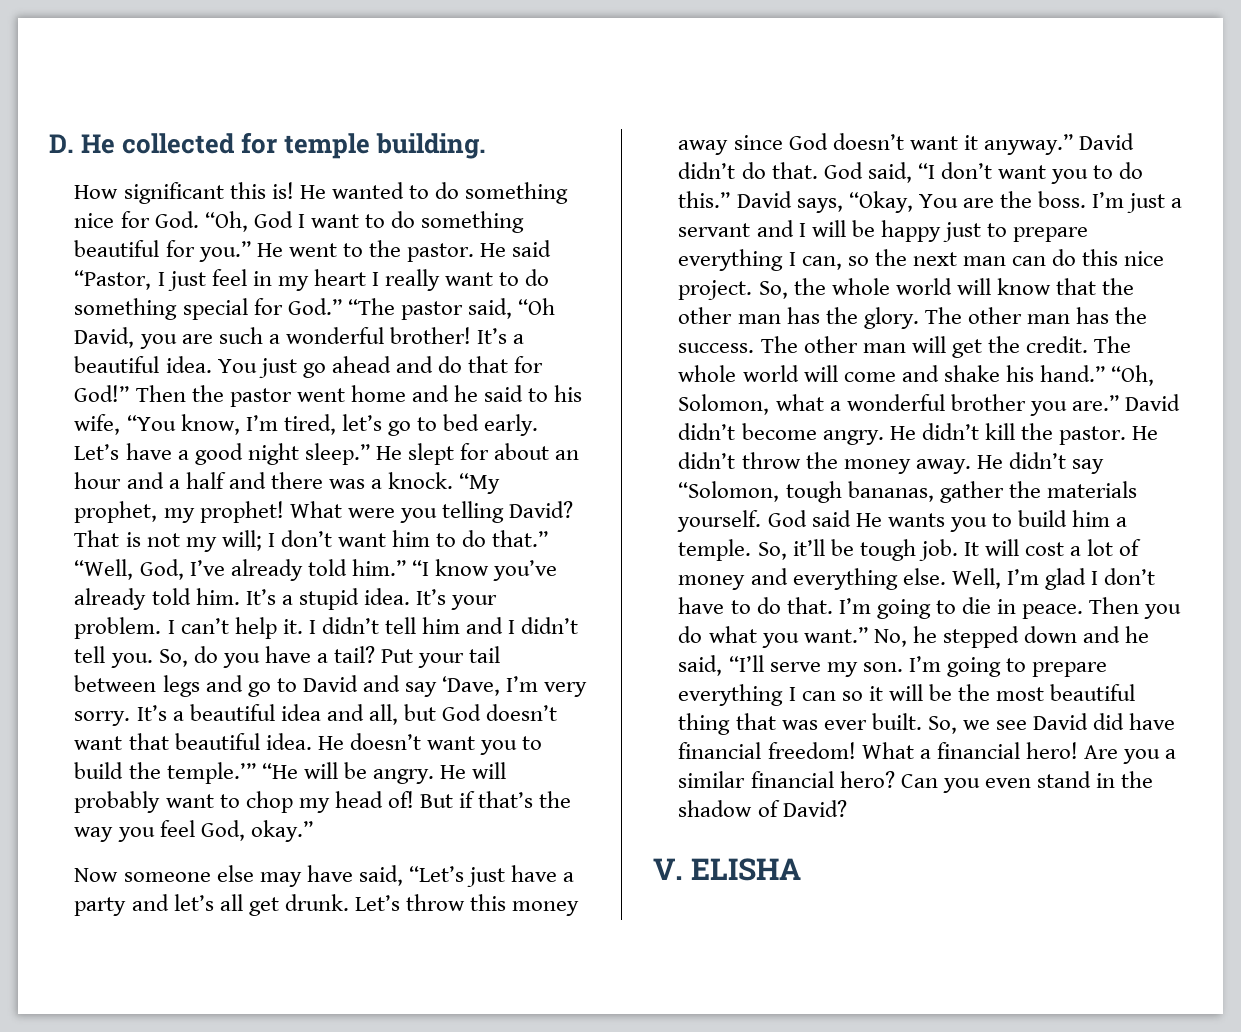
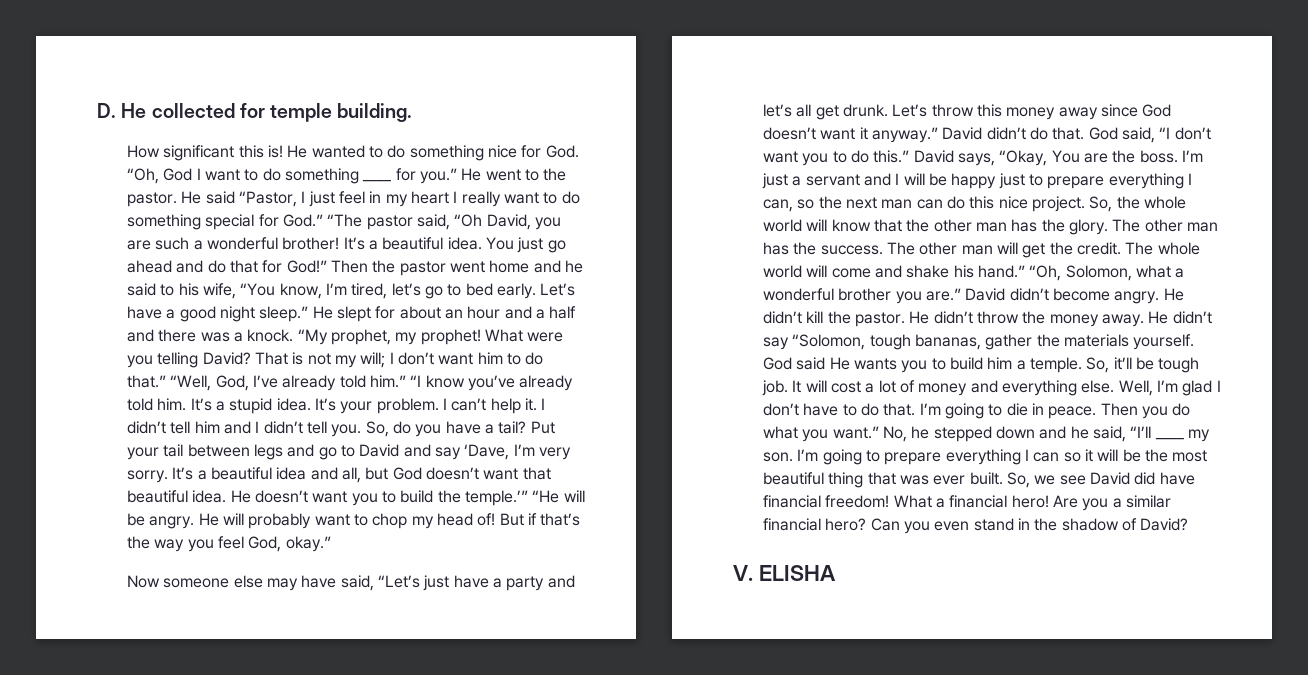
[74,240,160,257] beautiful -> [362,180,392,182] ____
[769,662,821,672] serve -> [1154,438,1184,440] ____

